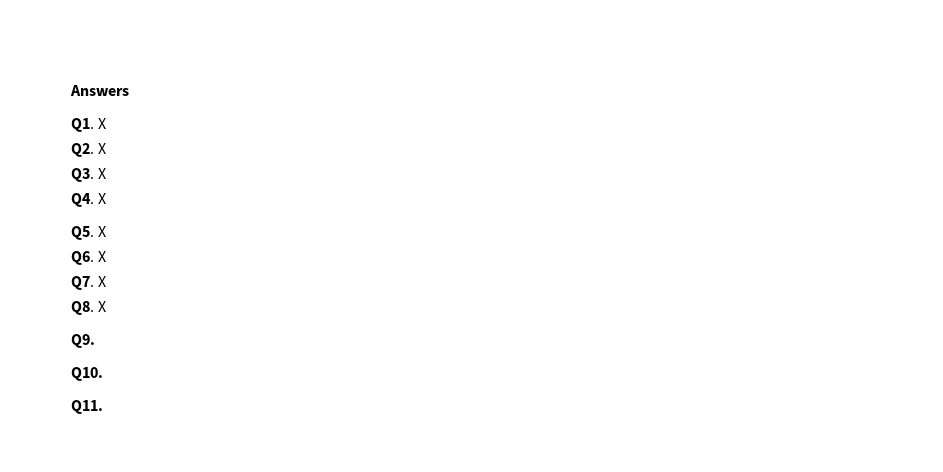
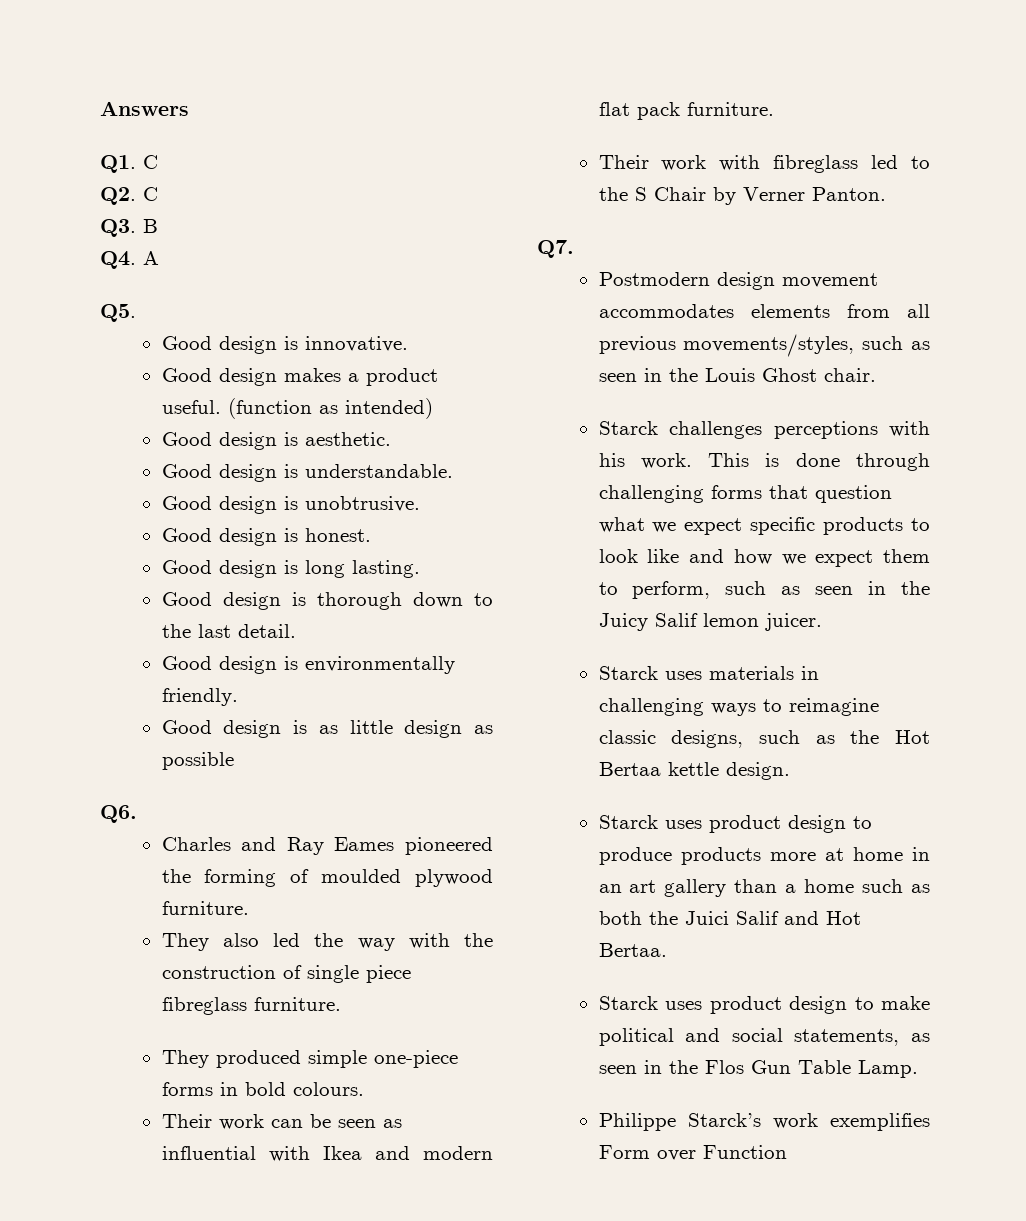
[98,118,107,129] X -> [143,155,158,169] C
[98,143,107,154] X -> [143,187,158,201] C
[98,168,107,179] X -> [143,219,158,233] B
[98,193,107,204] X -> [143,251,159,265] A
[98,226,107,237] [71,251,107,265] [71,276,107,290] [71,301,107,315] [71,334,95,348] [71,367,103,381] [71,400,103,414] X // Q6. X // Q7. X // Q8. X // Q9. // Q10. // Q11. -> [161,336,408,354] [161,368,438,386] [161,398,433,419] [161,432,391,450] [161,464,453,482] [161,496,420,514] [161,528,371,546] [161,560,420,578] [161,592,493,610] [161,624,296,638] [161,656,455,674] [161,688,238,706] [161,720,493,738] [161,752,234,770] [100,805,137,823] [161,837,494,855] [161,869,493,887] [161,901,249,915] [161,933,493,951] [161,965,411,983] [161,997,341,1015] [161,1050,458,1068] [161,1082,364,1096] [161,1114,402,1130] [161,1146,494,1162] [598,102,774,120] [598,155,930,173] [598,187,886,205] [537,240,574,258] [598,272,878,290] [598,304,930,318] [598,334,930,357] [598,368,876,382] [598,421,930,439] [598,453,930,471] [598,485,892,503] [598,517,930,535] [598,549,930,567] [598,581,930,599] [598,613,822,631] [598,666,819,680] [598,698,879,716] [598,730,930,748] [598,762,790,780] [598,815,872,833] [598,847,930,865] [598,879,930,897] [598,911,861,925] [598,943,667,957] [598,996,930,1014] [598,1028,930,1046] [598,1060,918,1078] [598,1113,930,1131] [598,1145,787,1161] // Good design is innovative. // Good design makes a product useful. (function as intended) // Good design is aesthetic. // Good design is understandable. // Good design is unobtrusive. // Good design is honest. // Good design is long lasting. // Good design is thorough down to the last detail. // Good design is environmentally friendly. // Good design is as little design as possible // Q6. // Charles and Ray Eames pioneered the forming of moulded plywood furniture. // They also led the way with the construction of single piece fibreglass furniture. // They produced simple one-piece forms in bold colours. // Their work can be seen as influential with Ikea and modern flat pack furniture. // Their work with fibreglass led to the S Chair by Verner Panton. // Q7. // Postmodern design movement accommodates elements from all previous movements/styles, such as seen in the Louis Ghost chair. // Starck challenges perceptions with his work. This is done through challenging forms that question what we expect specific products to look like and how we expect them to perform, such as seen in the Juicy Salif lemon juicer. // Starck uses materials in challenging ways to reimagine classic designs, such as the Hot Bertaa kettle design. // Starck uses product design to produce products more at home in an art gallery than a home such as both the Juici Salif and Hot Bertaa. // Starck uses product design to make political and social statements, as seen in the Flos Gun Table Lamp. // Philippe Starck’s work exemplifies Form over Function

